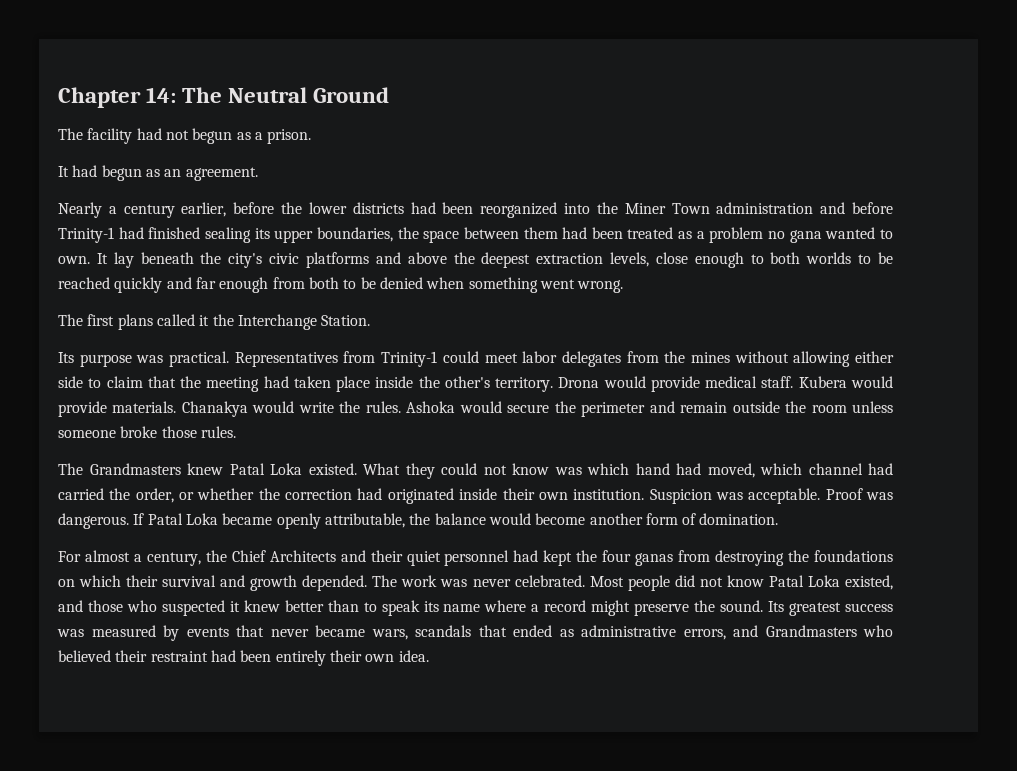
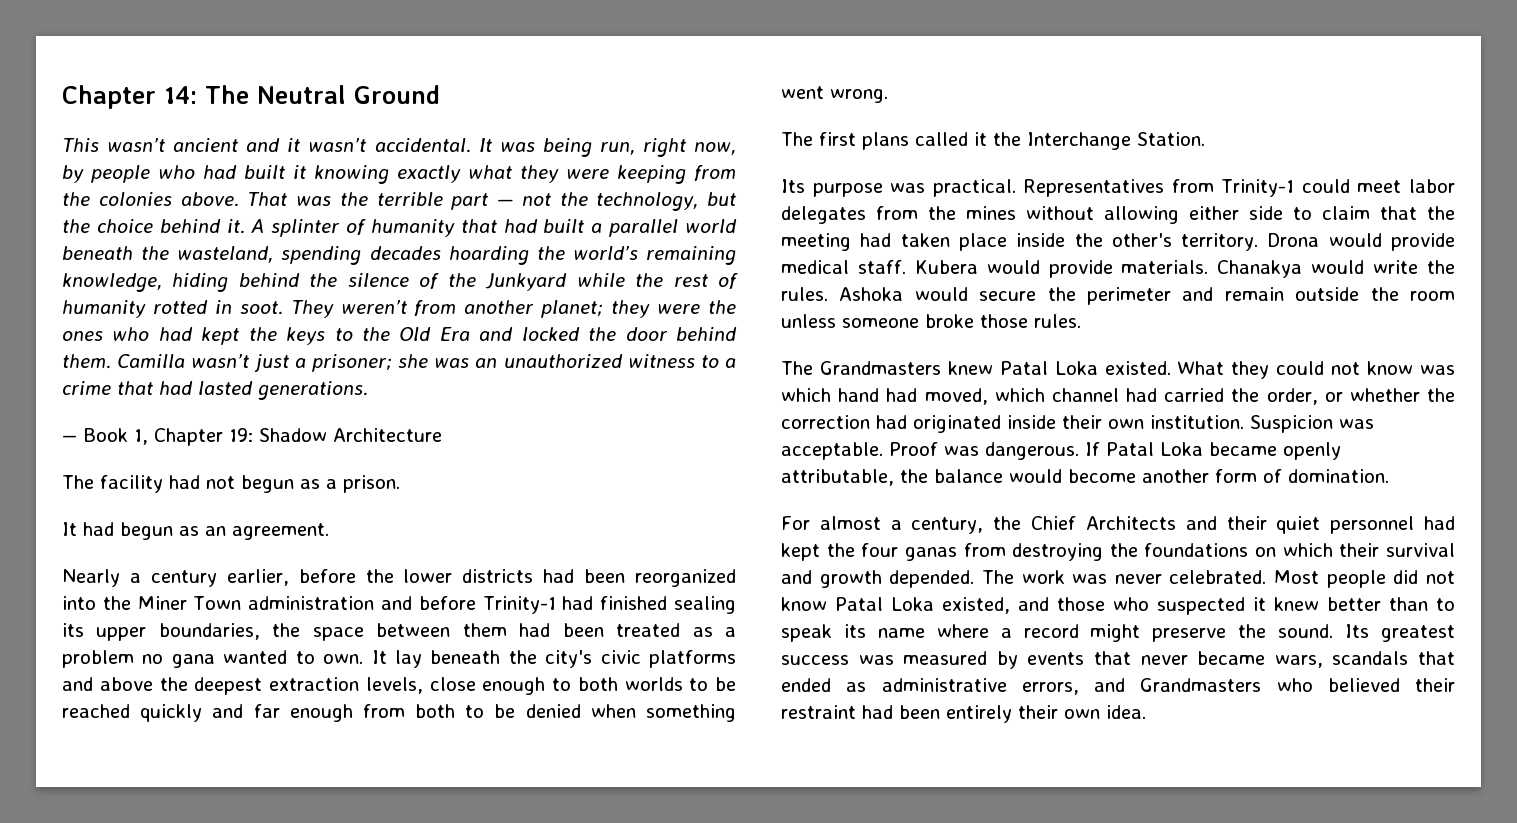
(390, 95) none -> [62,138,737,157] [62,165,736,184] [62,192,737,211] [62,219,737,237] [62,246,736,265] [62,273,738,292] [62,300,736,318] [62,327,738,345] [62,354,736,372] [62,381,368,400] [62,428,442,446] // This wasn’t ancient and it wasn’t accidental. It was being run, right now, by people who had built it knowing exactly what they were keeping from the colonies above. That was the terrible part — not the technology, but the choice behind it. A splinter of humanity that had built a parallel world beneath the wasteland, spending decades hoarding the world’s remaining knowledge, hiding behind the silence of the Junkyard while the rest of humanity rotted in soot. They weren’t from another planet; they were the ones who had kept the keys to the Old Era and locked the door behind them. Camilla wasn’t just a prisoner; she was an unauthorized witness to a crime that had lasted generations. // — Book 1, Chapter 19: Shadow Architecture

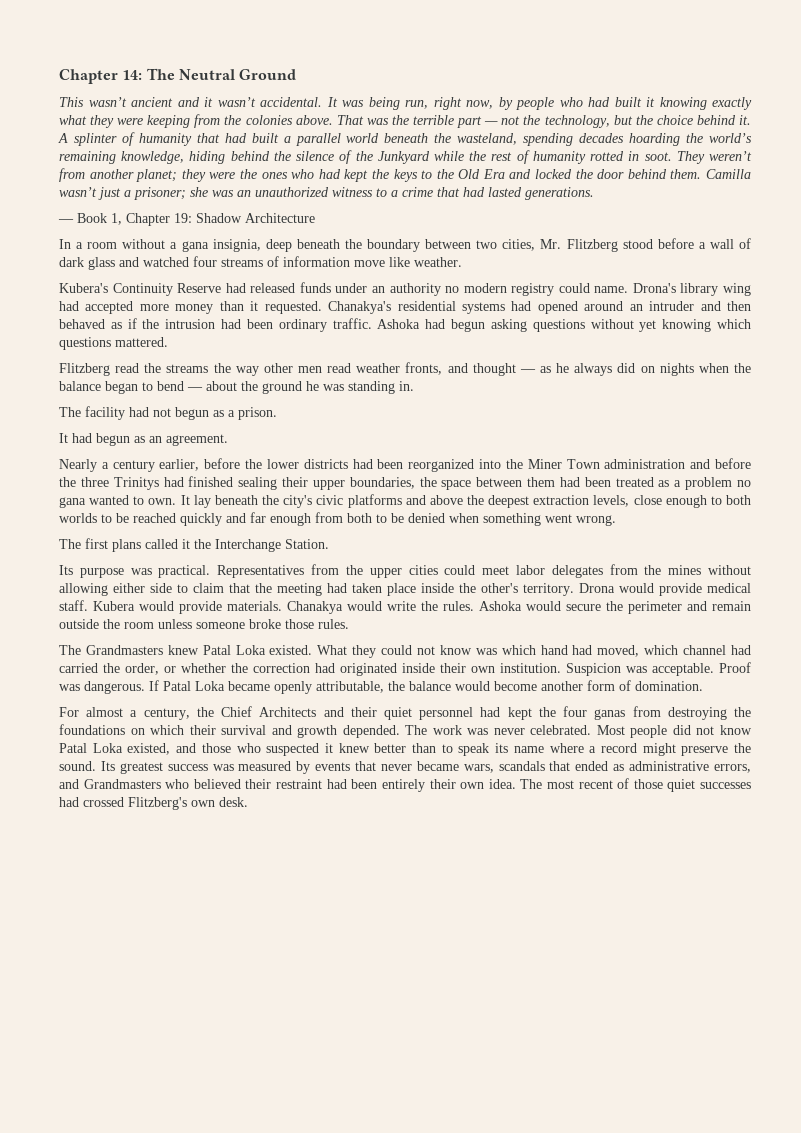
(442, 435) none -> [59,238,752,252] [59,256,462,270] [59,282,751,296] [59,301,751,314] [59,318,752,332] [59,337,168,350] [59,362,751,376] [59,381,414,394] // In a room without a gana insignia, deep beneath the boundary between two cities, Mr. Flitzberg stood before a wall of dark glass and watched four streams of information move like weather. // Kubera's Continuity Reserve had released funds under an authority no modern registry could name. Drona's library wing had accepted more money than it requested. Chanakya's residential systems had opened around an intruder and then behaved as if the intrusion had been ordinary traffic. Ashoka had begun asking questions without yet knowing which questions mattered. // Flitzberg read the streams the way other men read weather fronts, and thought — as he always did on nights when the balance began to bend — about the ground he was standing in.
[482,596,556,614] Trinity-1 -> [59,477,159,490] the three Trinitys
[62,623,84,637] its -> [282,477,309,487] their
[1221,179,1295,197] Trinity-1 -> [345,565,438,578] the upper cities
(1146, 712) none -> [520,778,751,792] [59,797,248,810] The most recent of those quiet successes had crossed Flitzberg's own desk.

